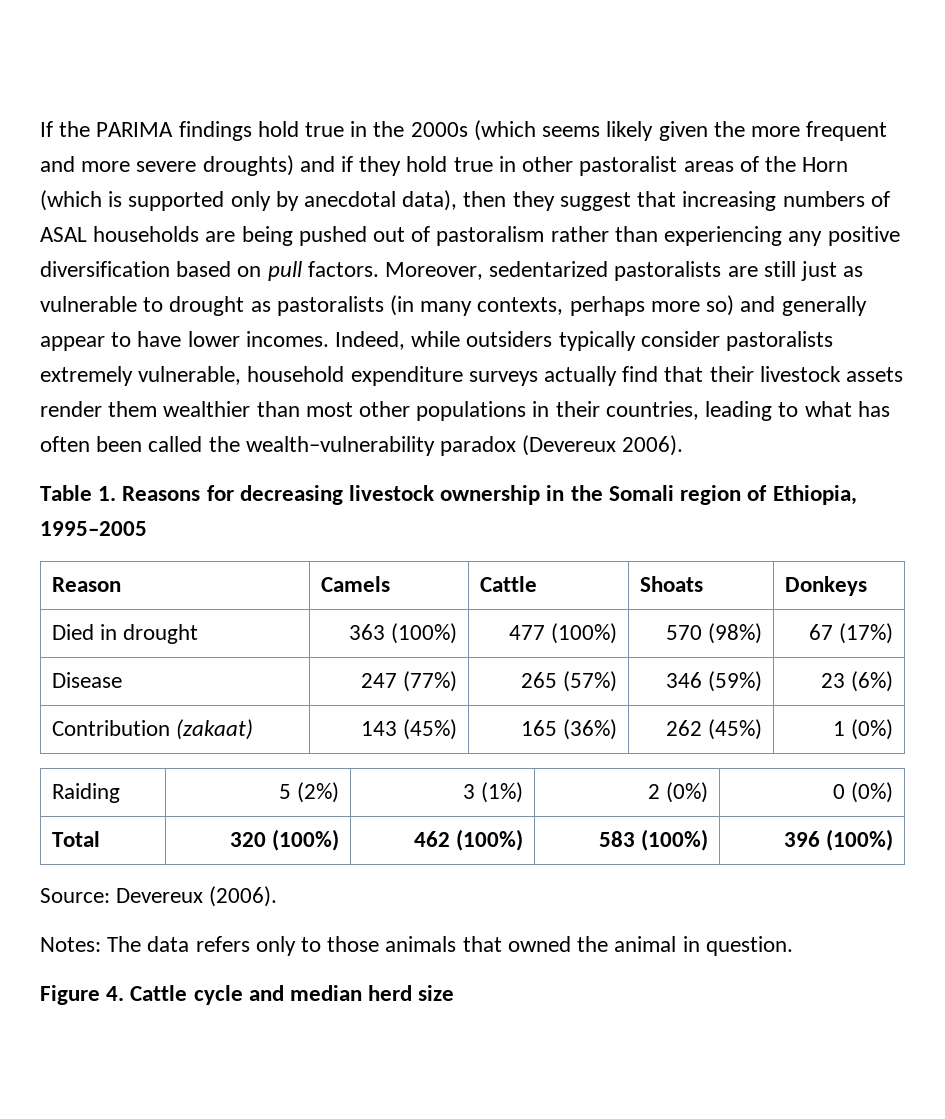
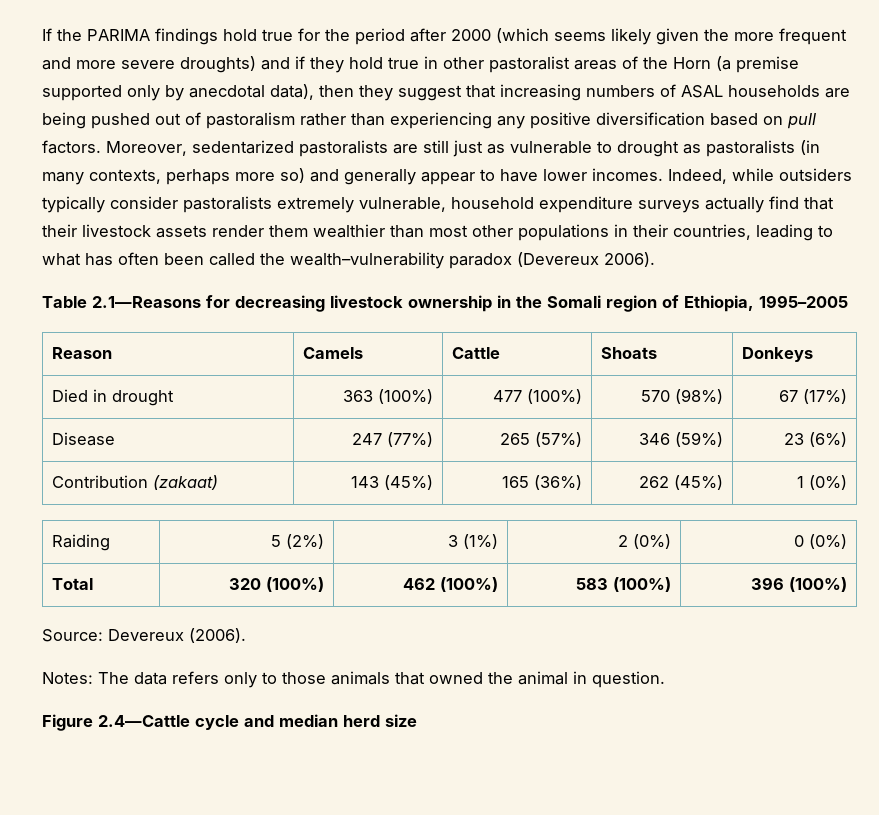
[350,121,468,137] in the 2000s -> [298,28,491,45] for the period after 2000
[40,190,123,211] (which is -> [716,56,799,73] (a premise
[98,486,201,501] 1. Reasons -> [92,296,201,308] 2.1—Reasons
[106,985,188,1001] 4. Cattle -> [98,715,190,727] 2.4—Cattle

